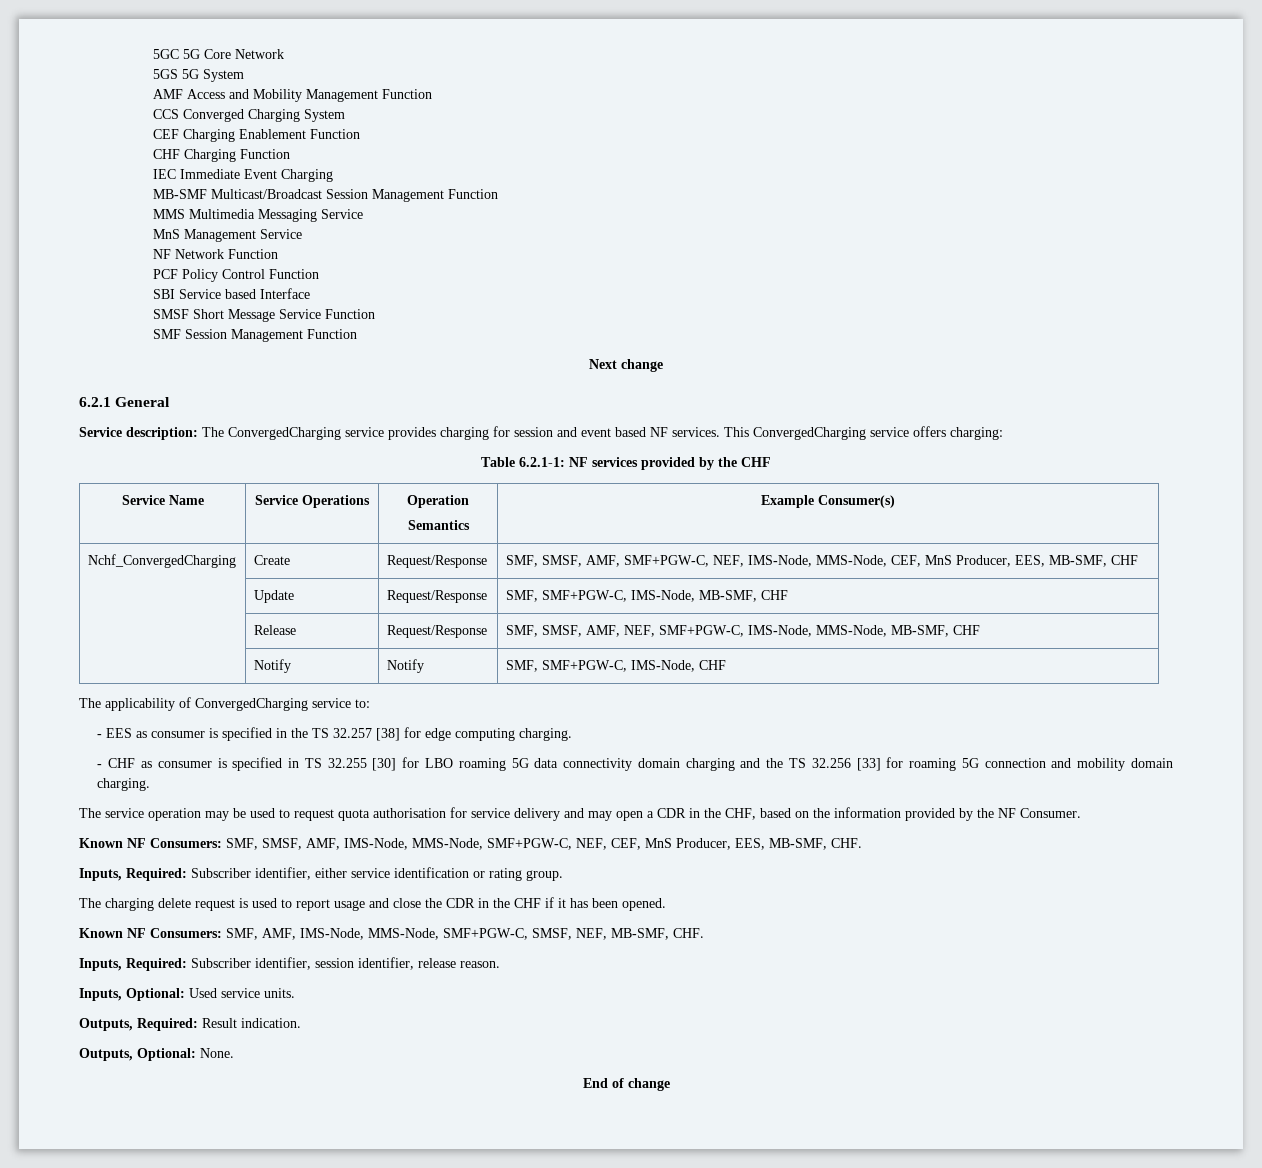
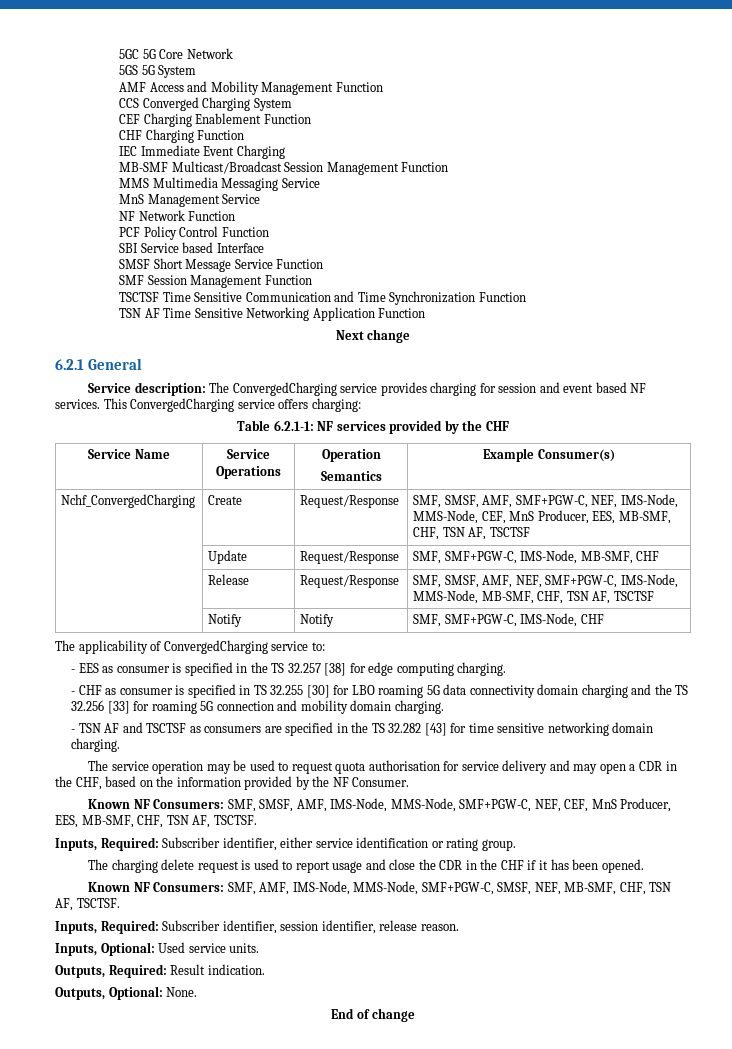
(357, 334) none -> [119,291,526,305] [119,307,426,321] // TSCTSF Time Sensitive Communication and Time Synchronization Function // TSN AF Time Sensitive Networking Application Function
[1110,555,1138,565] CHF -> [413,527,530,540] CHF, TSN AF, TSCTSF
[952,625,980,635] CHF -> [537,591,654,604] CHF, TSN AF, TSCTSF
(151, 784) none -> [71,722,654,736] [71,738,121,752] // - TSN AF and TSCTSF as consumers are specified in the TS 32.282 [43] for time sensitive networking domain charging.
[831,838,862,848] CHF. -> [137,815,257,828] CHF, TSN AF, TSCTSF.
[673,928,704,938] CHF. -> [619,882,672,895] [55,898,120,911] CHF, TSN AF, TSCTSF.

